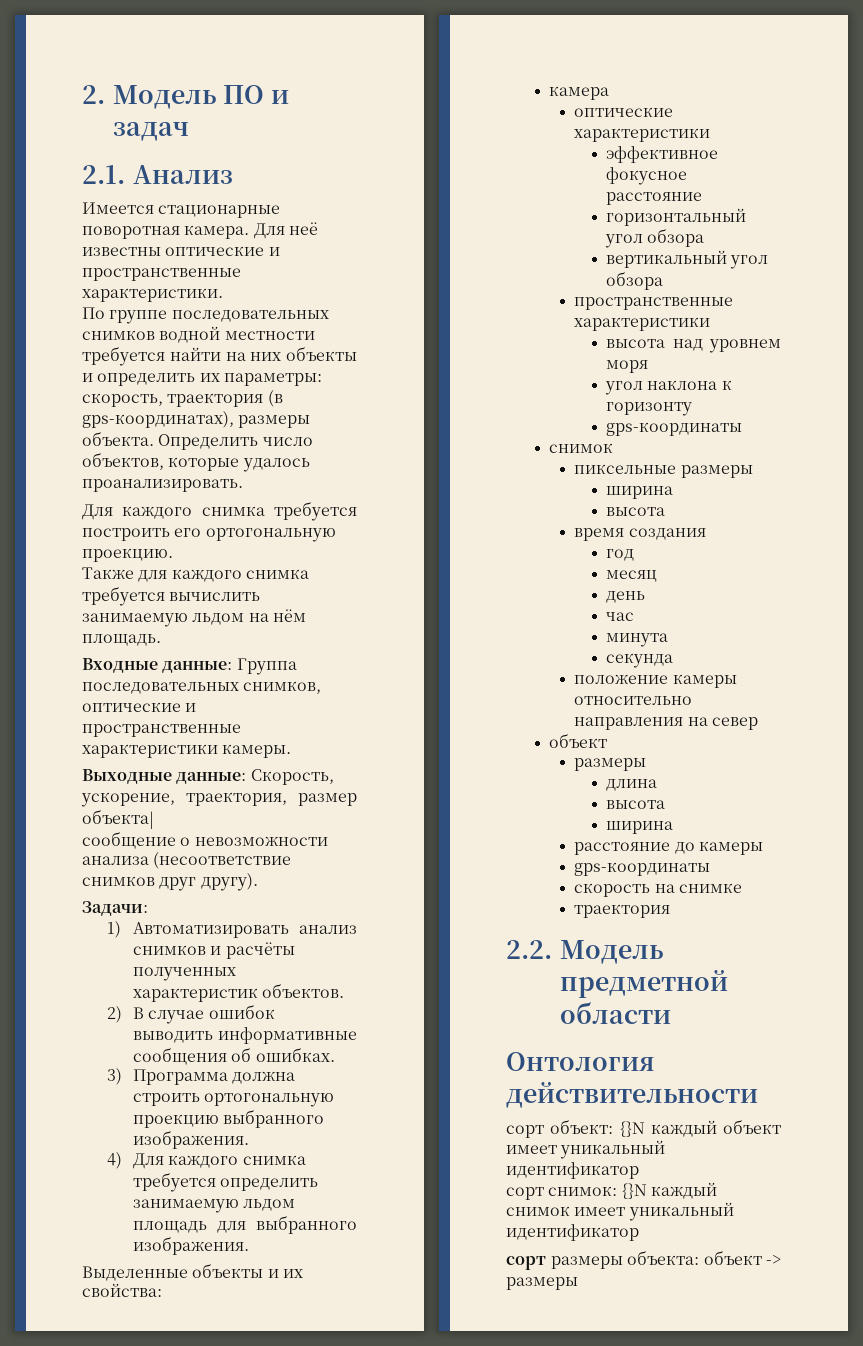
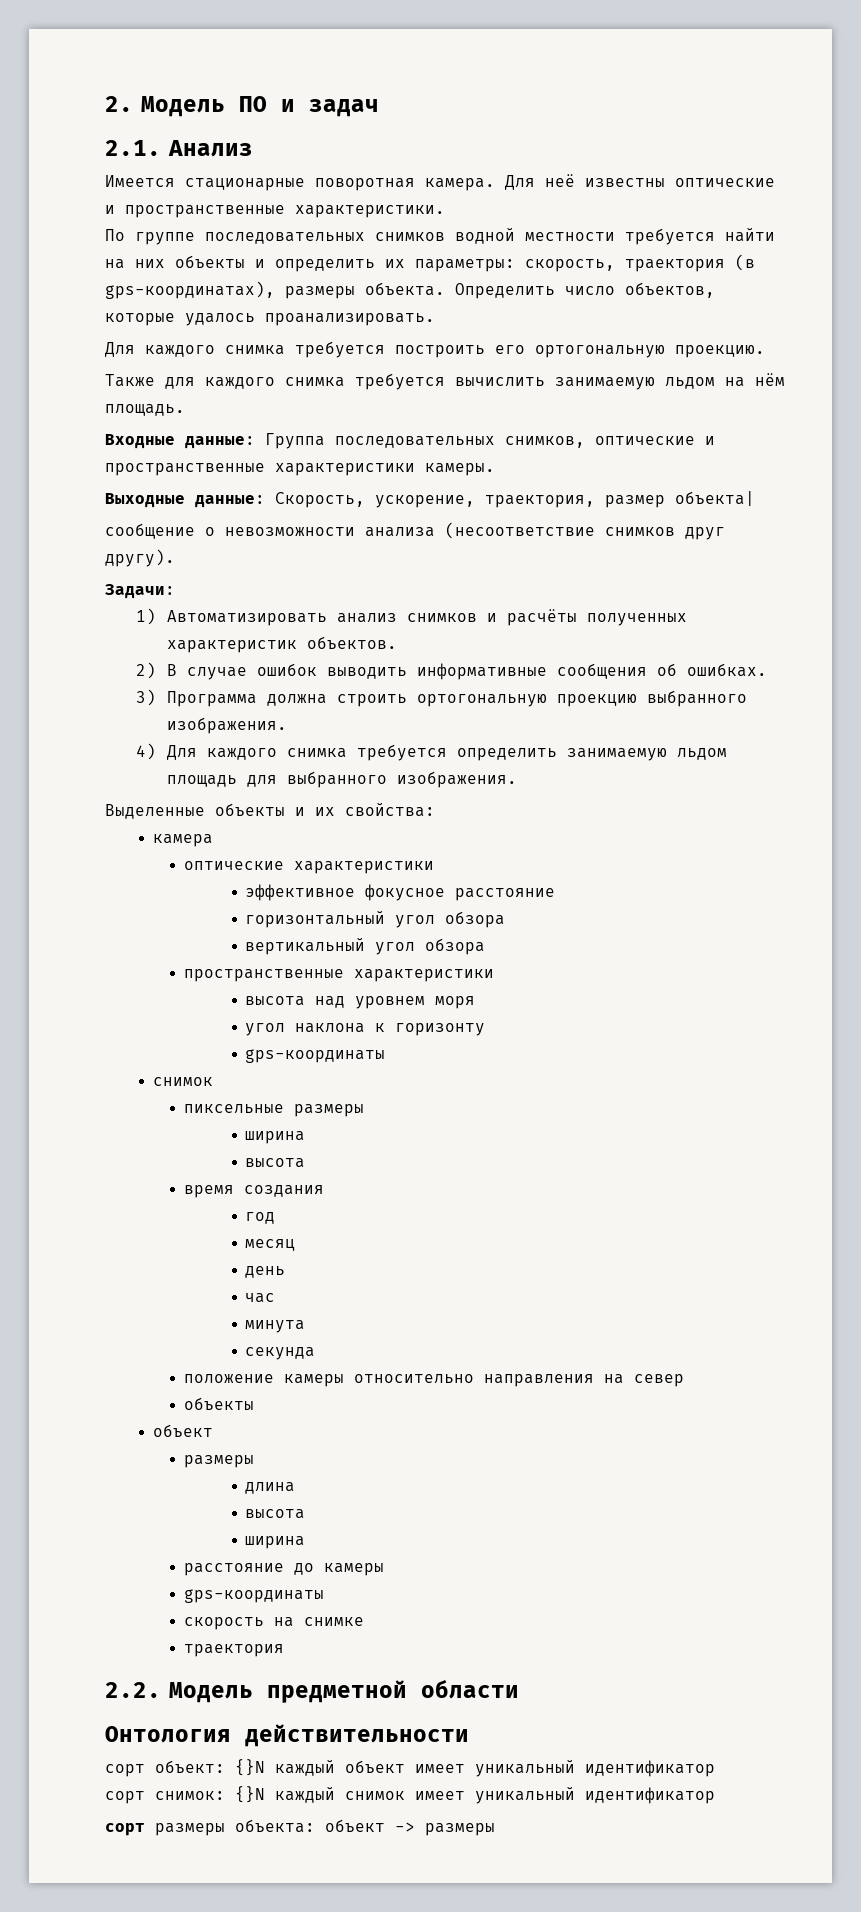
(759, 723) none -> [183,1397,254,1410] // объекты

